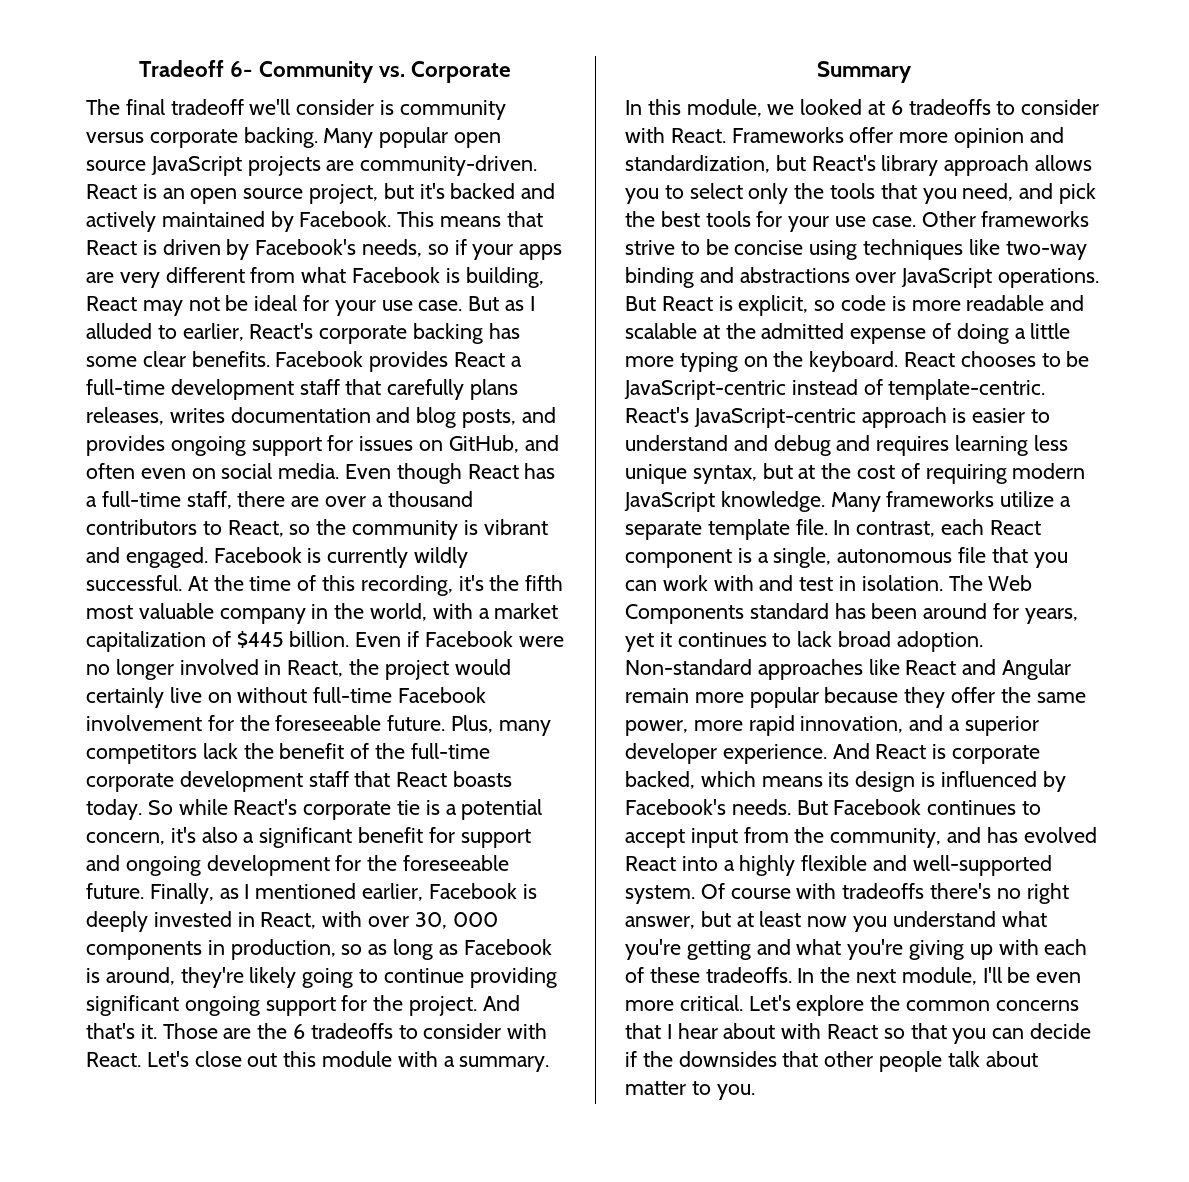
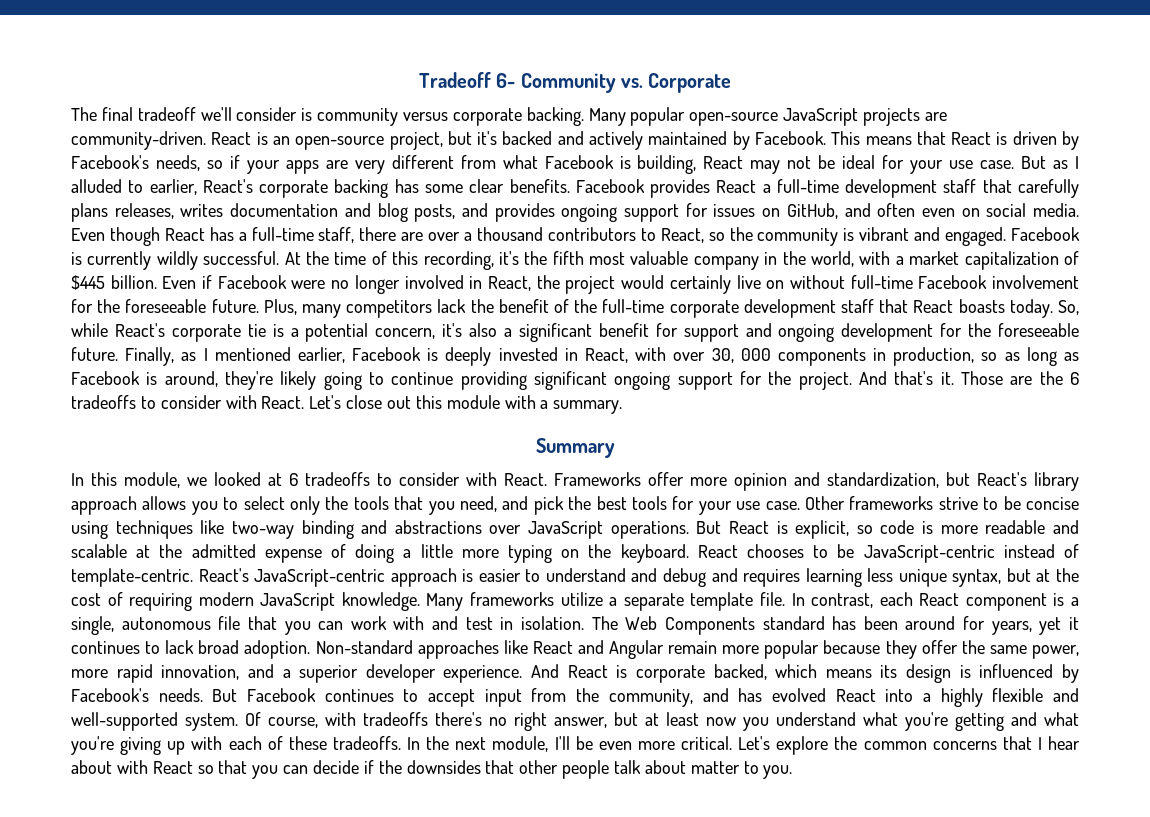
[454,132,502,148] [86,160,146,171] open source -> [689,112,779,126] open-source
[190,188,304,204] open source -> [295,136,385,150] open-source
[147,800,173,815] So -> [1058,300,1080,315] So,
[730,888,791,899] course -> [268,717,318,728] course,

